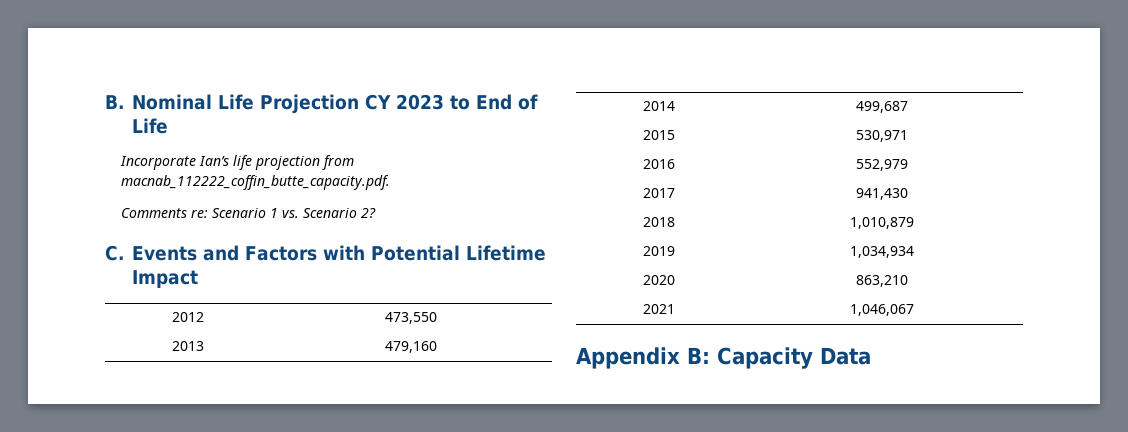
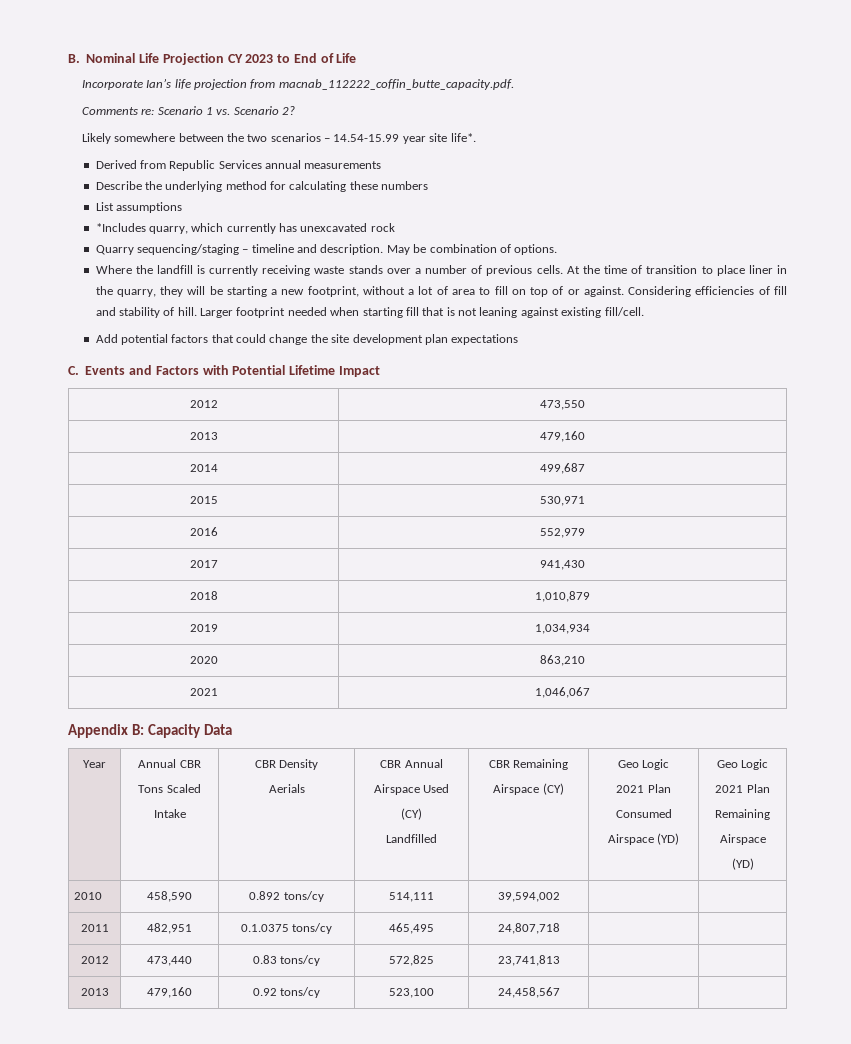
(377, 213) none -> [81,133,476,144] [95,160,382,171] [95,181,429,192] [95,202,182,213] [95,223,395,234] [95,244,558,255] [95,265,787,276] [95,286,787,297] [95,307,644,318] [95,334,519,345] // Likely somewhere between the two scenarios – 14.54-15.99 year site life*. // Derived from Republic Services annual measurements // Describe the underlying method for calculating these numbers // List assumptions // *Includes quarry, which currently has unexcavated rock // Quarry sequencing/staging – timeline and description. May be combination of options. // Where the landfill is currently receiving waste stands over a number of previous cells. At the time of transition to place liner in the quarry, they will be starting a new footprint, without a lot of area to fill on top of or against. Considering efficiencies of fill and stability of hill. Larger footprint needed when starting fill that is not leaning against existing fill/cell. // Add potential factors that could change the site development plan expectations
(871, 356) none -> [83,760,106,768] [138,759,201,768] [138,784,201,793] [153,809,186,818] [254,759,319,770] [268,784,305,793] [380,759,443,768] [373,784,450,795] [401,808,422,820] [386,834,437,843] [488,759,569,770] [493,783,564,795] [617,759,670,770] [616,784,671,793] [615,809,672,818] [607,833,680,845] [716,759,769,770] [715,784,770,793] [715,809,770,820] [719,834,766,845] [731,858,754,870] [74,892,103,900] [147,891,192,902] [249,891,324,902] [389,892,434,902] [497,892,560,902] [80,924,109,932] [147,923,192,934] [240,923,333,934] [389,923,434,934] [497,923,560,934] [80,956,109,964] [147,956,192,966] [252,955,321,966] [389,955,434,966] [497,955,560,966] [80,988,109,996] [147,987,192,998] [252,987,321,998] [389,988,434,998] [497,987,560,998] // Year | Annual CBR // Tons Scaled // Intake | CBR Density // Aerials | CBR Annual // Airspace Used // (CY) // Landfilled | CBR Remaining // Airspace (CY) | Geo Logic // 2021 Plan // Consumed // Airspace (YD) | Geo Logic // 2021 Plan // Remaining // Airspace // (YD) // 2010 | 458,590 | 0.892 tons/cy | 514,111 | 39,594,002 | | // 2011 | 482,951 | 0.1.0375 tons/cy | 465,495 | 24,807,718 | | // 2012 | 473,440 | 0.83 tons/cy | 572,825 | 23,741,813 | | // 2013 | 479,160 | 0.92 tons/cy | 523,100 | 24,458,567 | |

